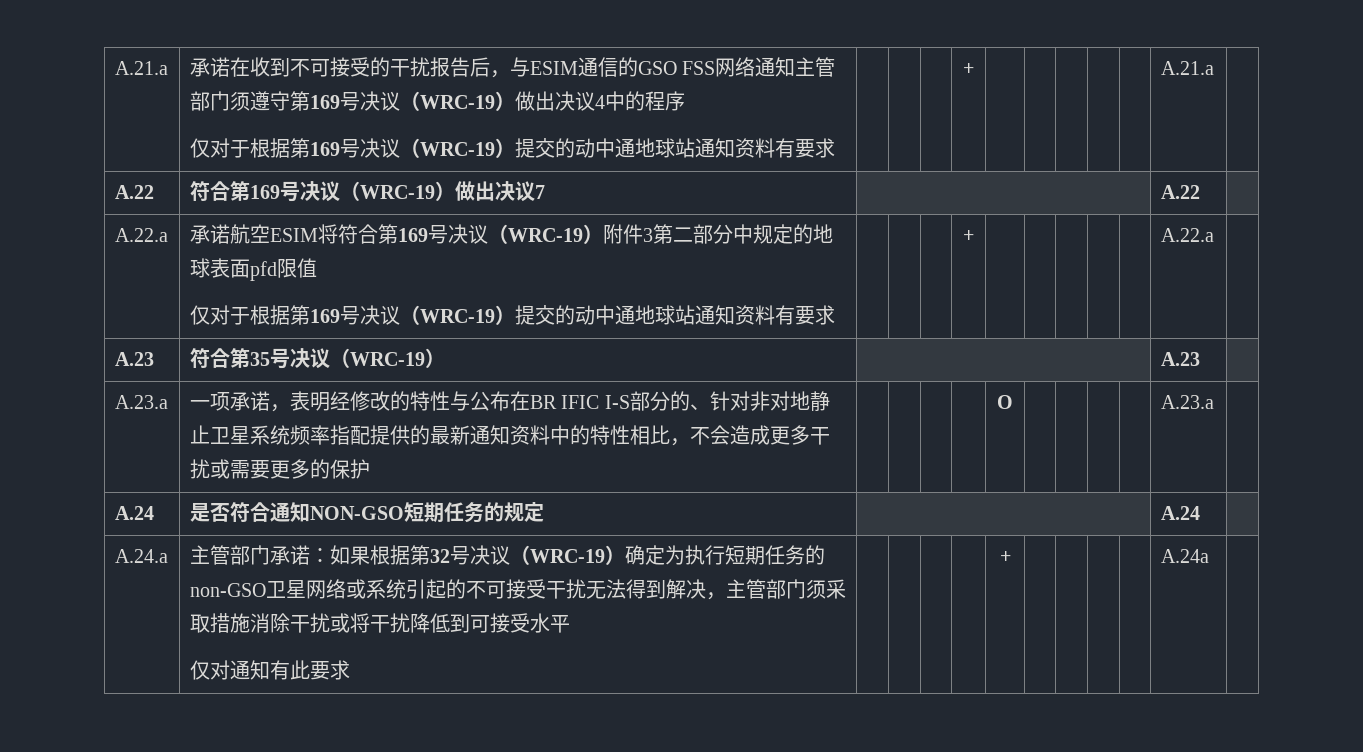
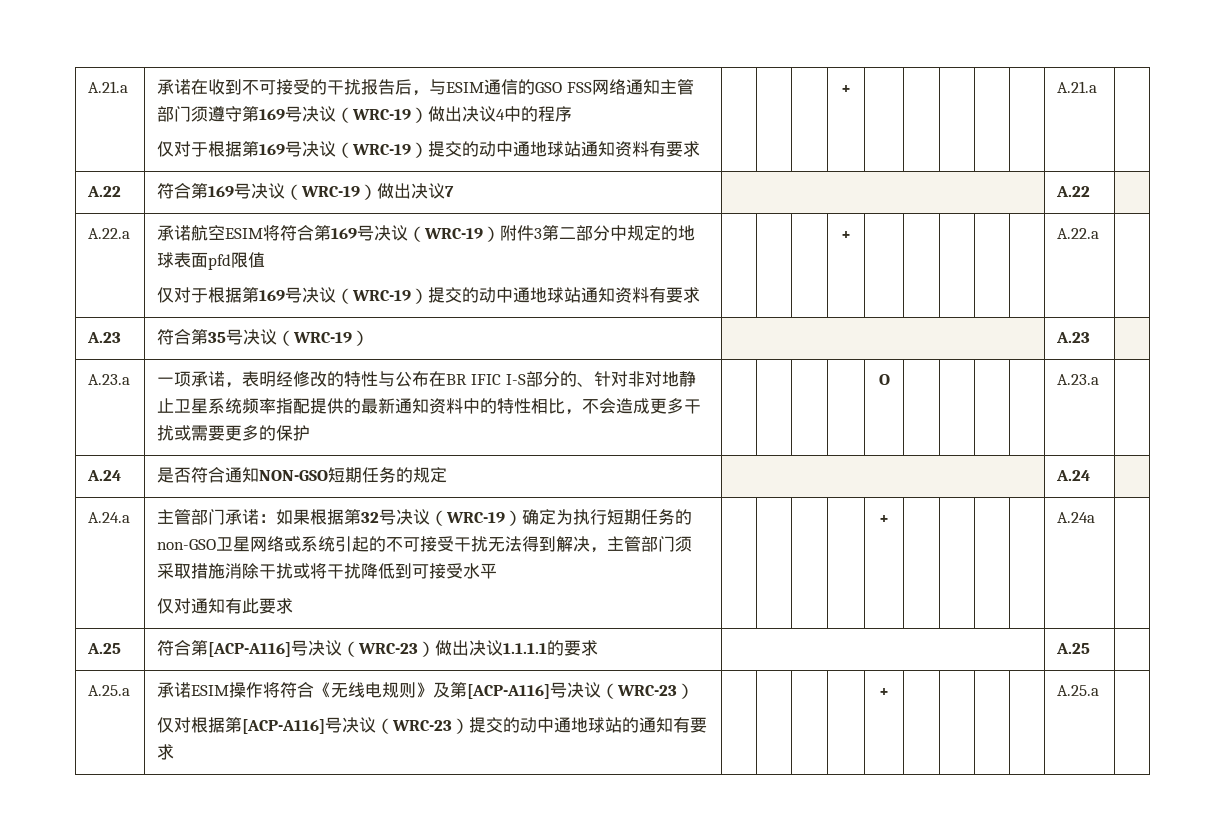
(1209, 556) none -> [87,643,122,654] [157,640,599,657] [1056,643,1091,654] [88,685,131,696] [157,682,695,699] [157,717,708,734] [157,744,175,760] [879,688,889,696] [1057,685,1100,696] // A.25 | 符合第[ACP-A116]号决议（WRC-23）做出决议1.1.1.1的要求 | | A.25 | // A.25.a | 承诺ESIM操作将符合《无线电规则》及第[ACP-A116]号决议（WRC-23） // 仅对根据第[ACP-A116]号决议（WRC-23）提交的动中通地球站的通知有要求 | | | | | + | | | | | A.25.a |

